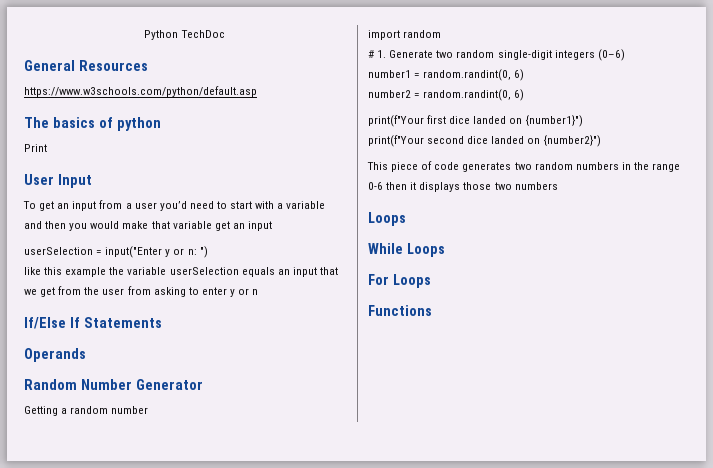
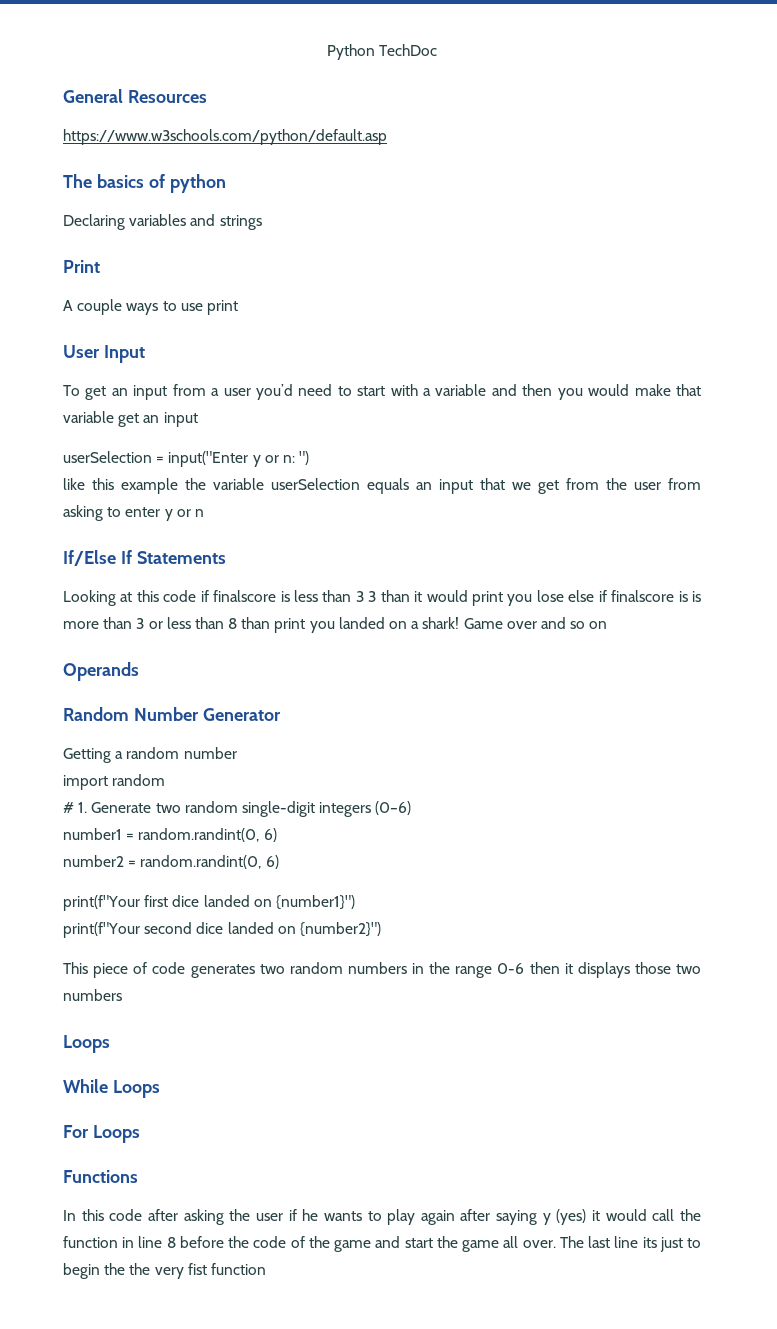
[24,144,47,152] Print -> [63,214,262,230] [63,260,100,273] [63,299,238,315] Declaring variables and strings // Print // A couple ways to use print
(162, 322) none -> [63,590,702,606] [63,617,608,633] // Looking at this code if finalscore is less than 3 3 than it would print you lose else if finalscore is is more than 3 or less than 8 than print you landed on a shark! Game over and so on
(432, 310) none -> [63,1209,701,1225] [63,1236,701,1252] [63,1263,266,1279] // In this code after asking the user if he wants to play again after saying y (yes) it would call the function in line 8 before the code of the game and start the game all over. The last line its just to begin the the very fist function

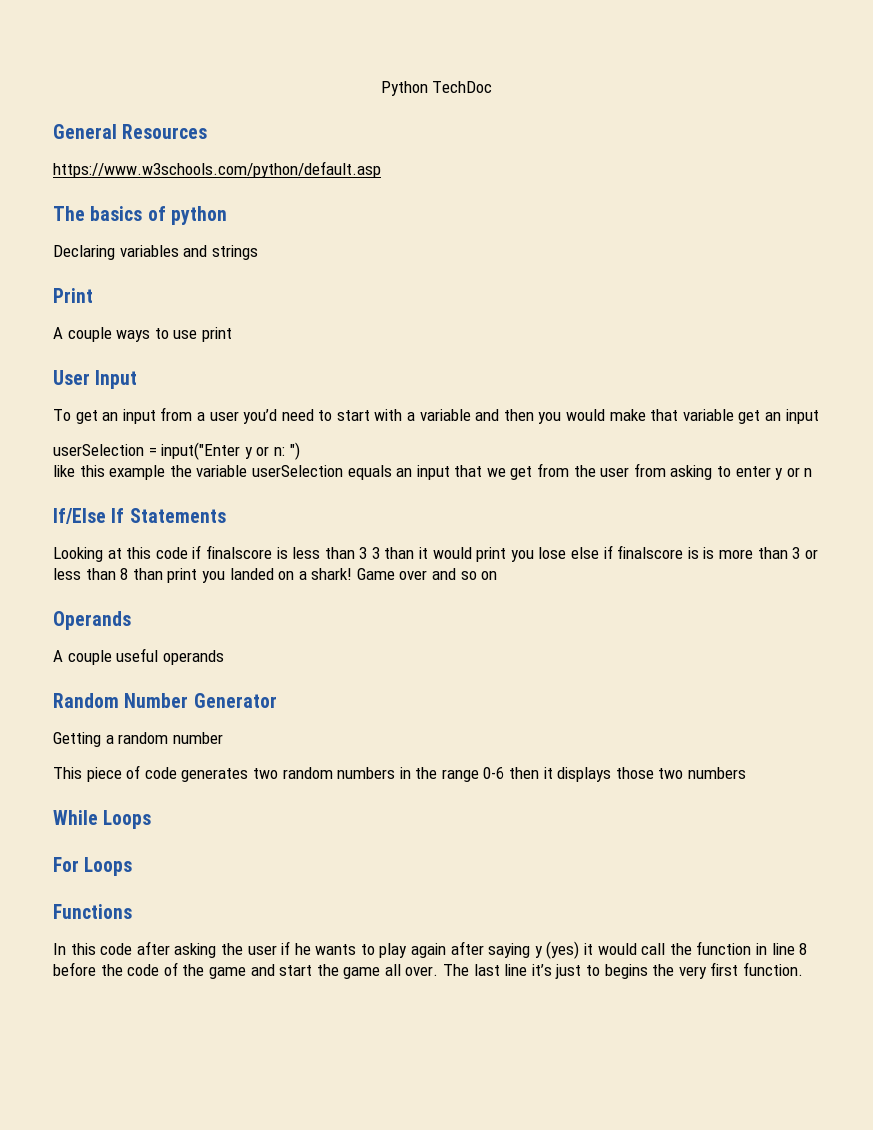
(139, 671) none -> [53,648,224,665] // A couple useful operands
[63,774,166,790] [63,801,412,817] [63,828,277,842] [63,855,279,869] [63,895,355,911] [63,922,381,938] // import random // # 1. Generate two random single-digit integers (0–6) // number1 = random.randint(0, 6) // number2 = random.randint(0, 6) // print(f"Your first dice landed on {number1}") // print(f"Your second dice landed on {number2}") -> (223, 738) none
[63,1035,110,1053] // Loops -> (747, 773) none
[642,1237,657,1248] its -> [531,964,552,976] it’s
[63,1263,266,1279] begin the the very fist function -> [604,962,803,979] begins the very first function.

